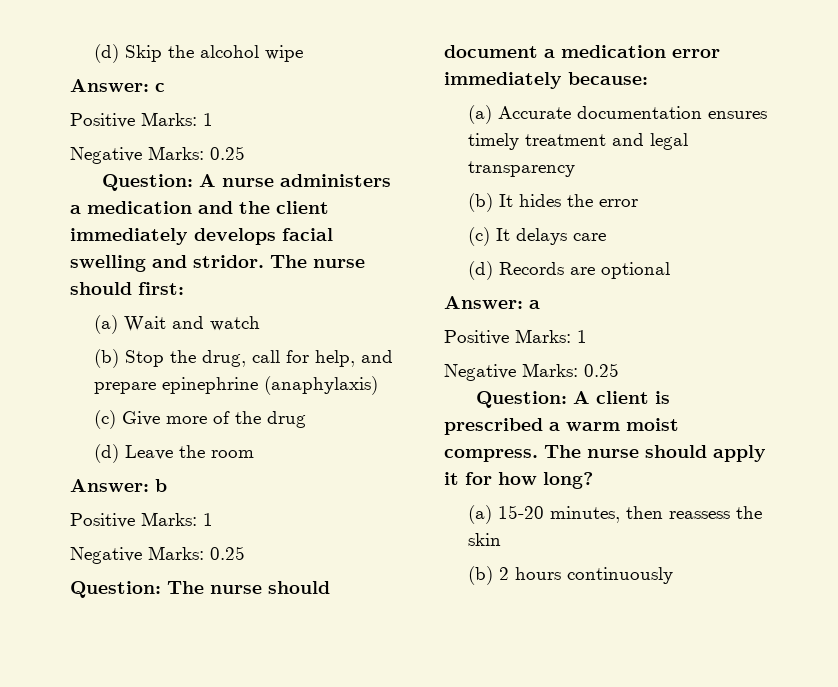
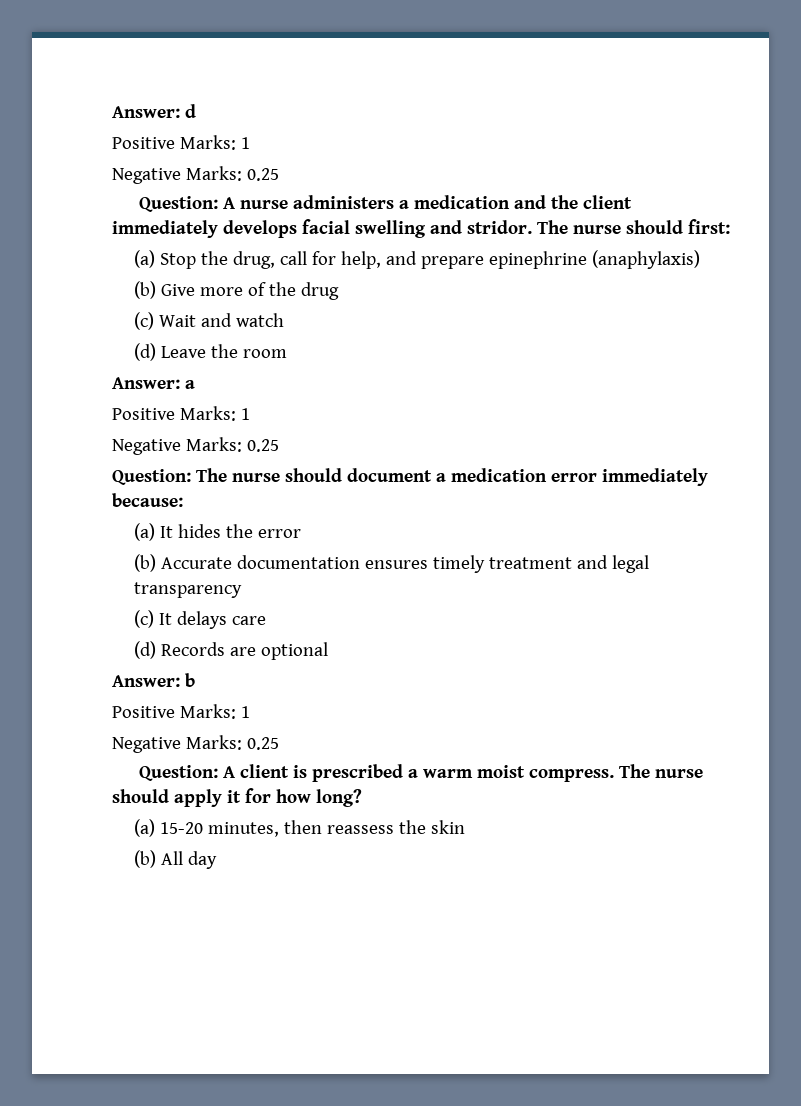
[93,44,303,63] [70,79,165,92] (d) Skip the alcohol wipe // Answer: c -> [112,104,196,118] Answer: d
[123,316,260,332] [93,349,119,368] Wait and watch // (b) -> (155, 259) none
[93,410,116,429] (c) -> [133,281,156,299] (b)
(306, 419) none -> [133,312,284,330] // (c) Wait and watch
[155,479,167,492] b -> [184,380,195,389] a
(492, 114) none -> [159,524,301,538] [133,554,156,572] It hides the error // (b)
[467,193,638,212] // (b) It hides the error -> (242, 590) none
[529,300,540,309] a -> [184,673,195,687] b
[498,567,673,584] 2 hours continuously -> [160,851,217,869] All day

